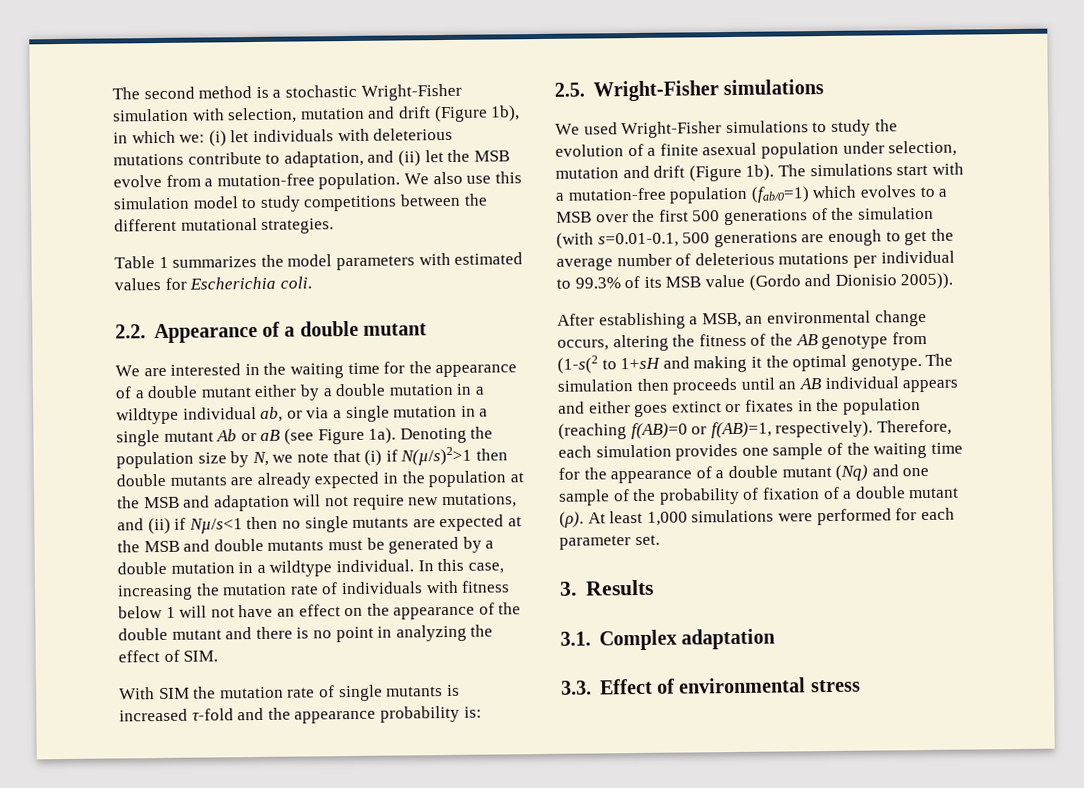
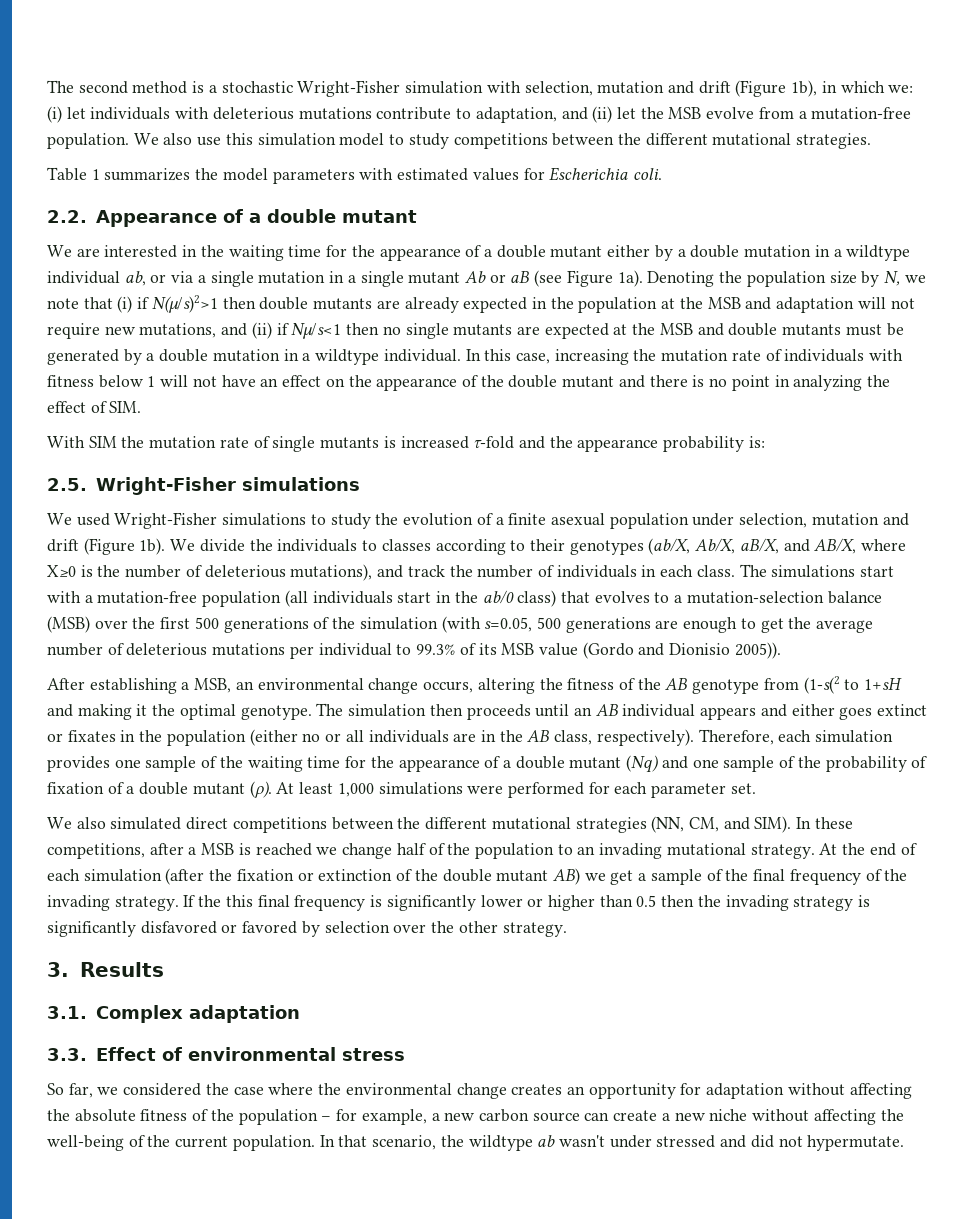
(775, 172) none -> [170,538,907,555] [47,564,735,581] We divide the individuals to classes according to their genotypes (ab/X, Ab/X, aB/X, and AB/X, where X≥0 is the number of deleterious mutations), and track the number of individuals in each class.
[750,185,948,203] [556,211,592,223] (fab/0=1) which evolves to a MSB -> [284,590,882,607] [47,616,90,633] (all individuals start in the ab/0 class) that evolves to a mutation-selection balance (MSB)
[597,232,679,248] s=0.01-0.1, -> [484,617,533,632] s=0.05,
[558,421,772,440] (reaching f(AB)=0 or f(AB)=1, -> [249,729,593,746] (either no or all individuals are in the AB class,
(660, 540) none -> [47,816,853,833] [47,843,917,859] [47,868,908,885] [47,895,871,911] [47,921,567,937] // We also simulated direct competitions between the different mutational strategies (NN, CM, and SIM). In these competitions, after a MSB is reached we change half of the population to an invading mutational strategy. At the end of each simulation (after the fixation or extinction of the double mutant AB) we get a sample of the final frequency of the invading strategy. If the this final frequency is significantly lower or higher than 0.5 then the invading strategy is significantly disfavored or favored by selection over the other strategy.
(861, 686) none -> [47,1083,912,1099] [47,1109,904,1125] [47,1135,905,1151] // So far, we considered the case where the environmental change creates an opportunity for adaptation without affecting the absolute fitness of the population – for example, a new carbon source can create a new niche without affecting the well-being of the current population. In that scenario, the wildtype ab wasn't under stressed and did not hypermutate.

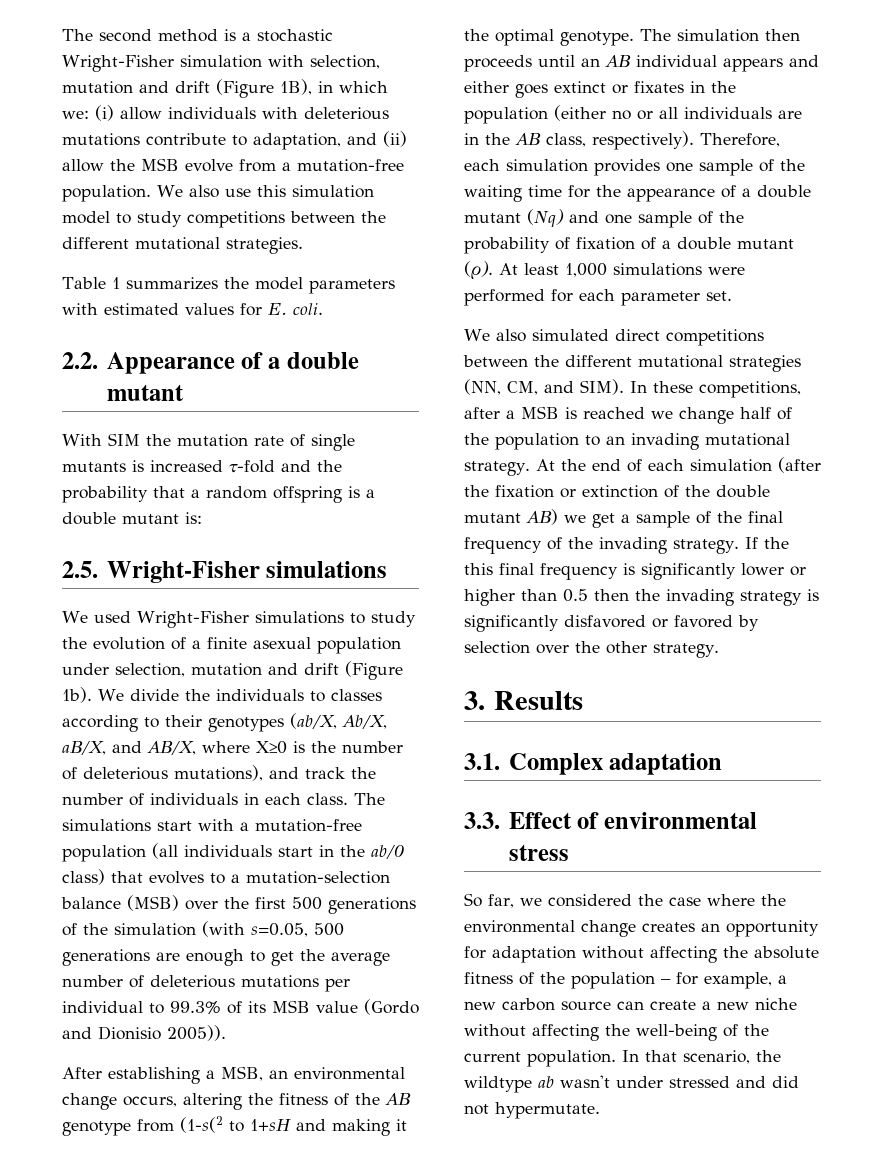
[791,80,818,97] 1b), -> [280,79,312,95] 1B),
[66,107,86,119] let -> [120,107,162,120] allow
[616,107,636,119] let -> [62,159,104,172] allow
[549,167,629,181] Escherichia -> [268,303,287,315] E.
[47,245,911,261] [47,270,926,287] [47,295,915,313] [47,322,904,339] [47,349,904,365] [47,375,890,391] [47,401,142,413] // We are interested in the waiting time for the appearance of a double mutant either by a double mutation in a wildtype individual ab, or via a single mutation in a single mutant Ab or aB (see Figure 1a). Denoting the population size by N, we note that (i) if N(µ/s)2>1 then double mutants are already expected in the population at the MSB and adaptation will not require new mutations, and (ii) if Nµ/s<1 then no single mutants are expected at the MSB and double mutants must be generated by a double mutation in a wildtype individual. In this case, increasing the mutation rate of individuals with fitness below 1 will not have an effect on the appearance of the double mutant and there is no point in analyzing the effect of SIM. -> (184, 392) none
[577,436,745,452] appearance probability -> [62,486,375,503] [62,512,179,525] probability that a random offspring is a double mutant

